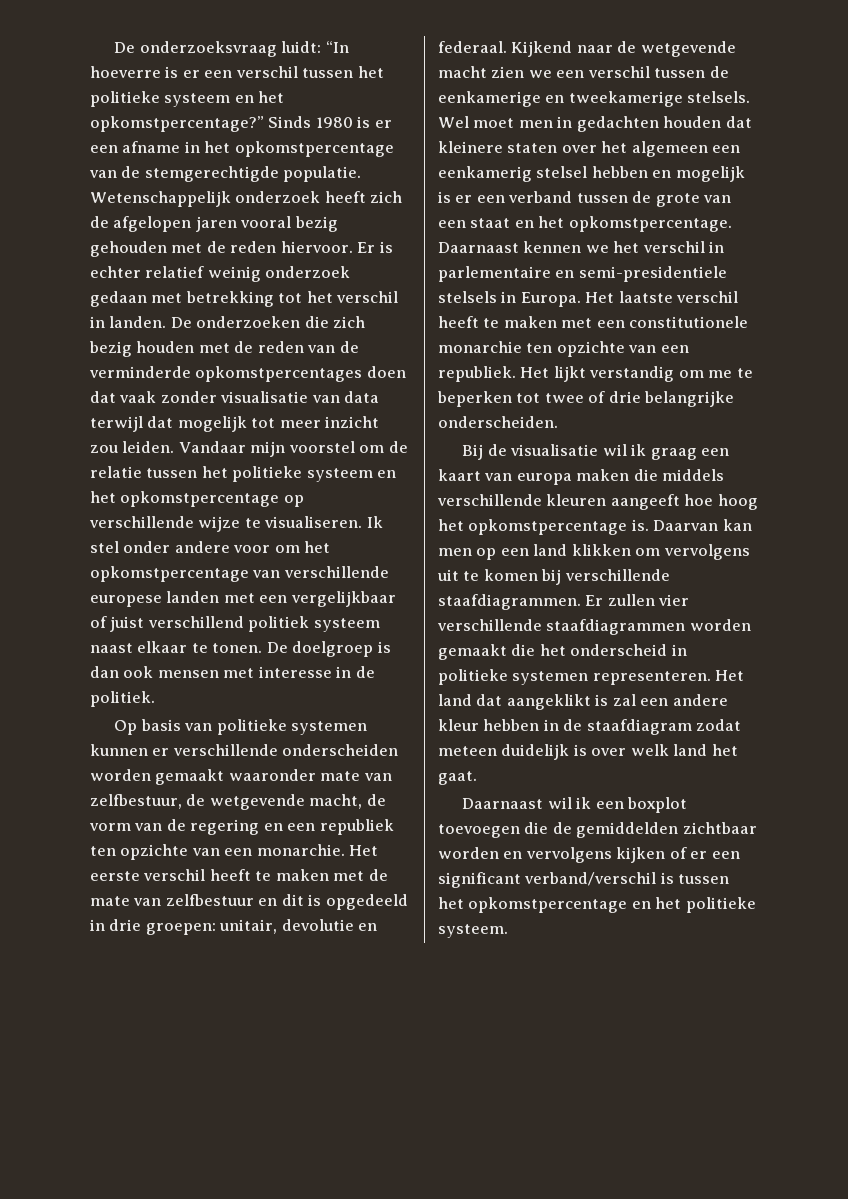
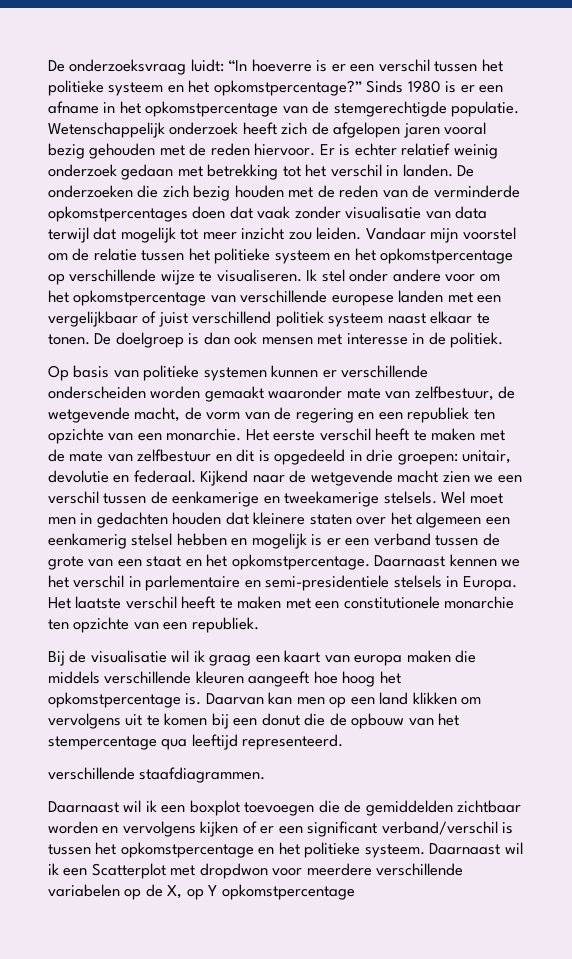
[520,366,753,382] [437,391,735,407] [438,416,558,428] Het lijkt verstandig om me te beperken tot twee of drie belangrijke onderscheiden. -> (259, 625) none
[564,569,670,581] [438,594,690,610] [437,619,751,635] [438,644,687,660] [438,669,745,685] [438,694,728,710] [438,719,742,735] [438,744,738,760] [438,771,477,785] verschillende staafdiagrammen. Er zullen vier verschillende staafdiagrammen worden gemaakt die het onderscheid in politieke systemen representeren. Het land dat aangeklikt is zal een andere kleur hebben in de staafdiagram zodat meteen duidelijk is over welk land het gaat. -> [233,713,460,729] [48,734,344,750] [48,767,266,783] een donut die de opbouw van het stempercentage qua leeftijd representeerd. // verschillende staafdiagrammen.
(508, 931) none -> [429,842,523,855] [48,863,464,879] [48,884,355,900] Daarnaast wil ik een Scatterplot met dropdwon voor meerdere verschillende variabelen op de X, op Y opkomstpercentage

